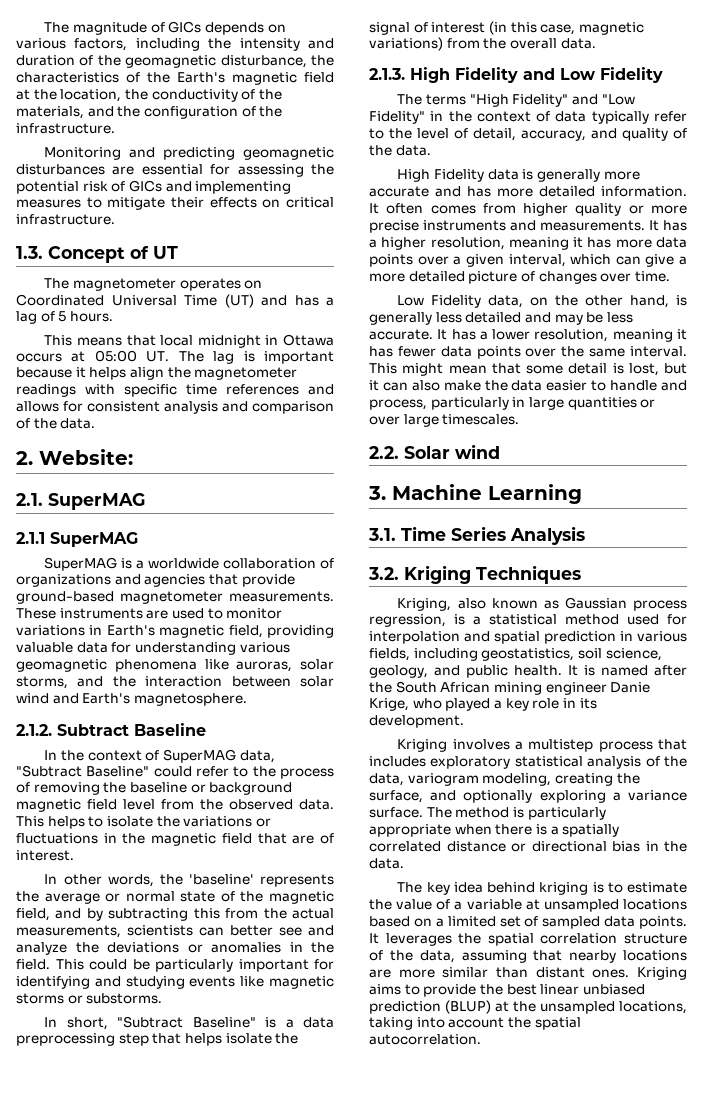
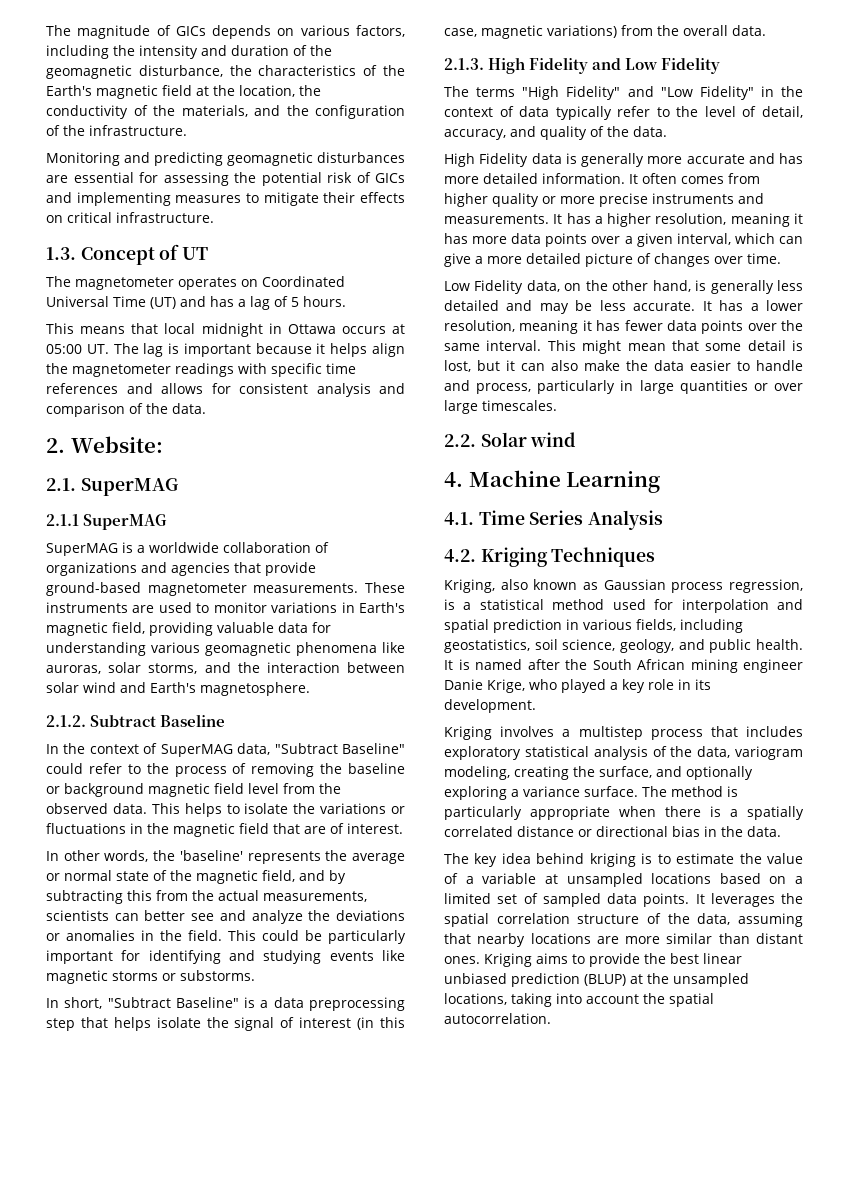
[368,486,386,500] 3. -> [444,472,463,487] 4.
[368,528,396,541] 3.1. -> [444,512,474,525] 4.1.
[368,567,399,580] 3.2. -> [444,549,476,562] 4.2.

